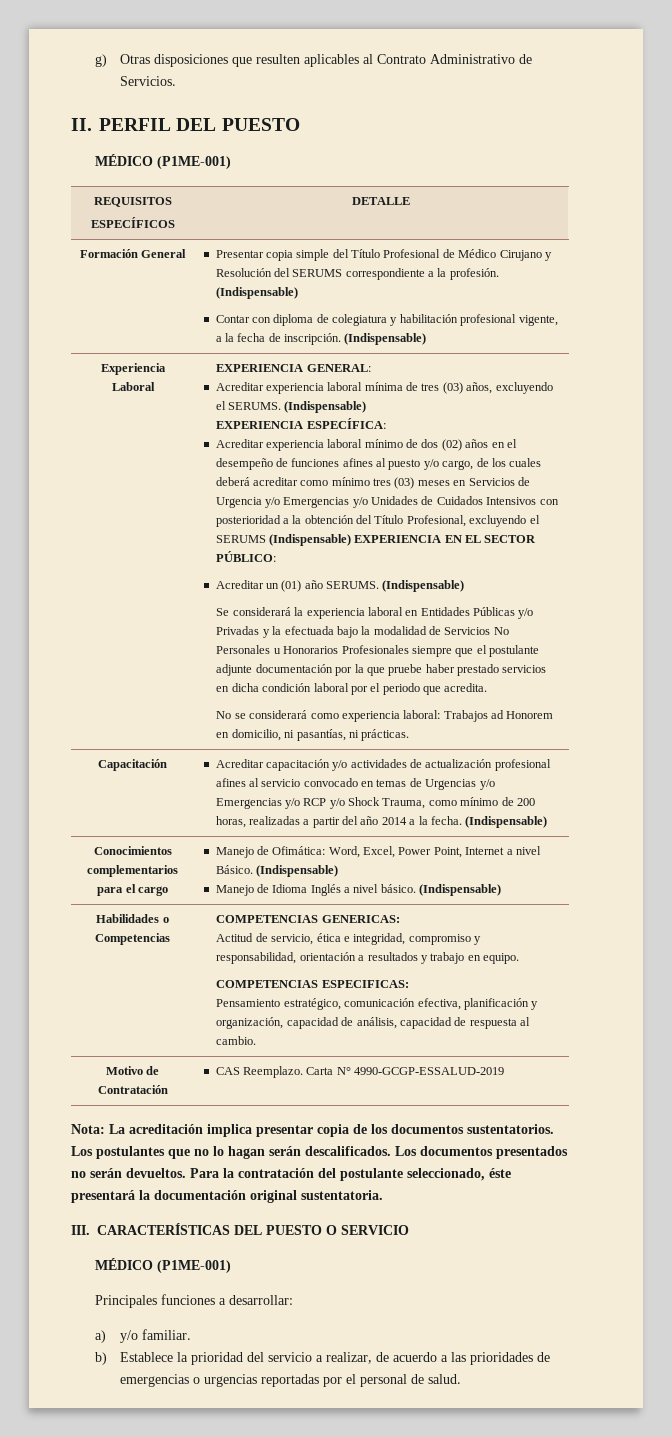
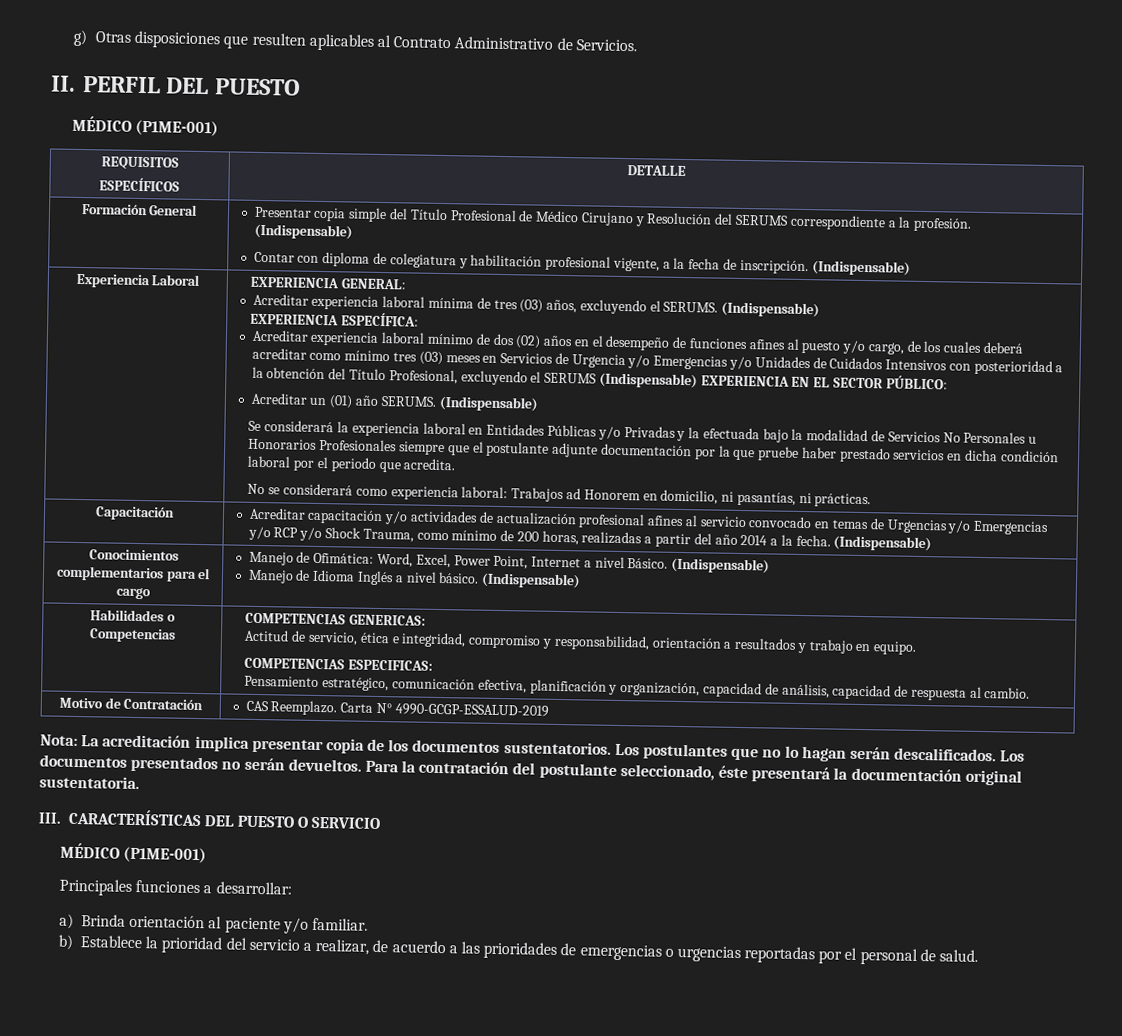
(107, 1336) none -> [81,914,281,934] Brinda orientación al paciente

